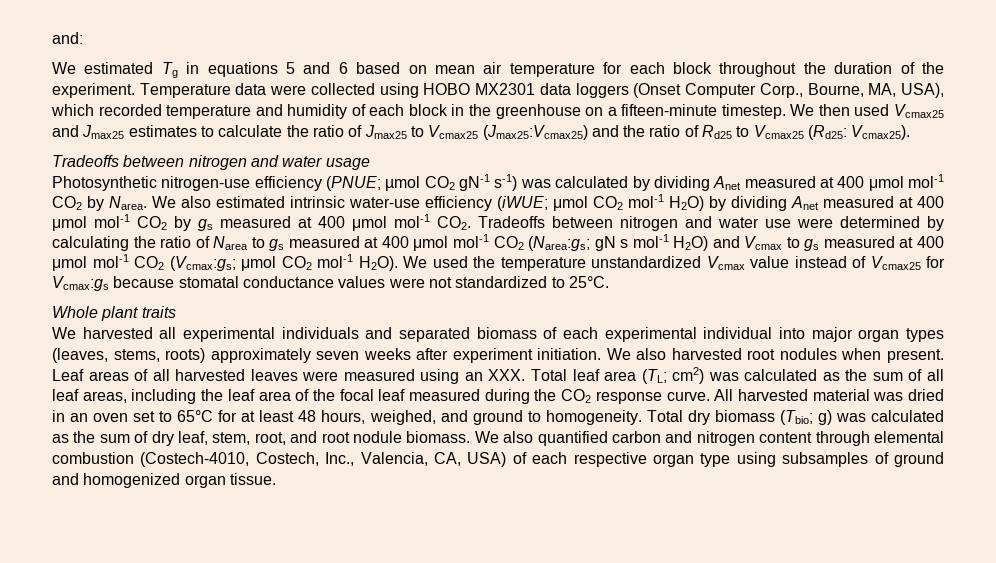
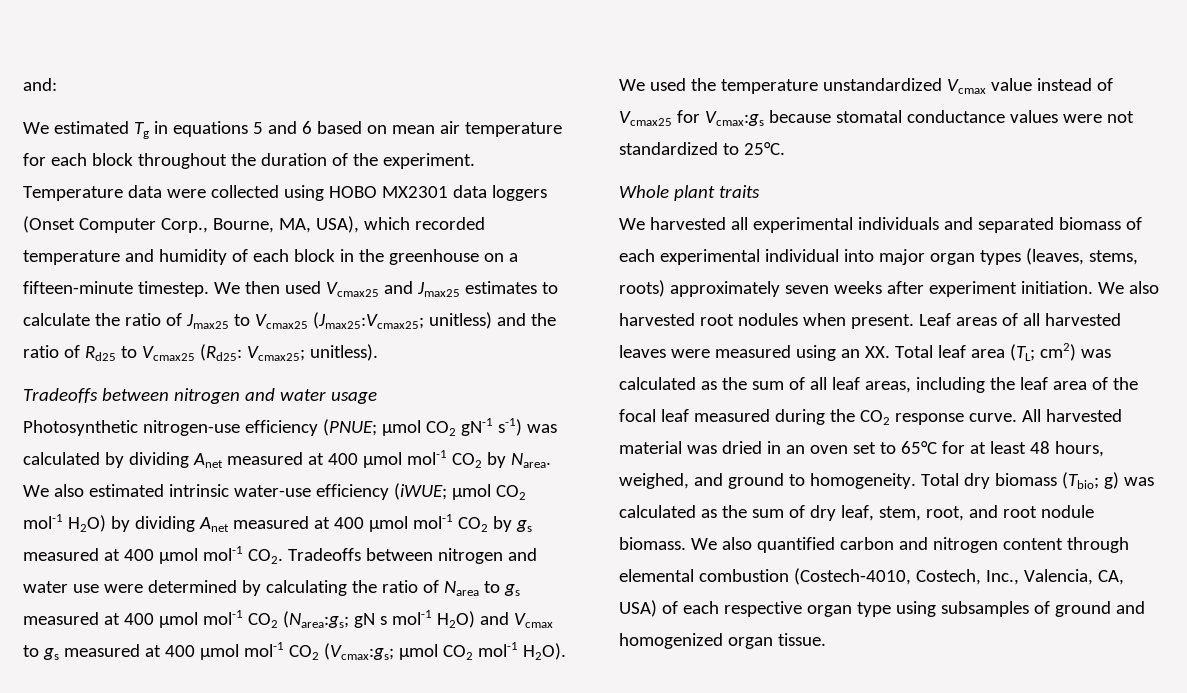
[482,125,588,140] (Jmax25:Vcmax25) -> [312,312,492,329] (Jmax25:Vcmax25; unitless)
[851,125,911,140] Vcmax25). -> [246,344,378,361] Vcmax25; unitless).
[488,369,526,381] XXX. -> [864,346,890,358] XX.

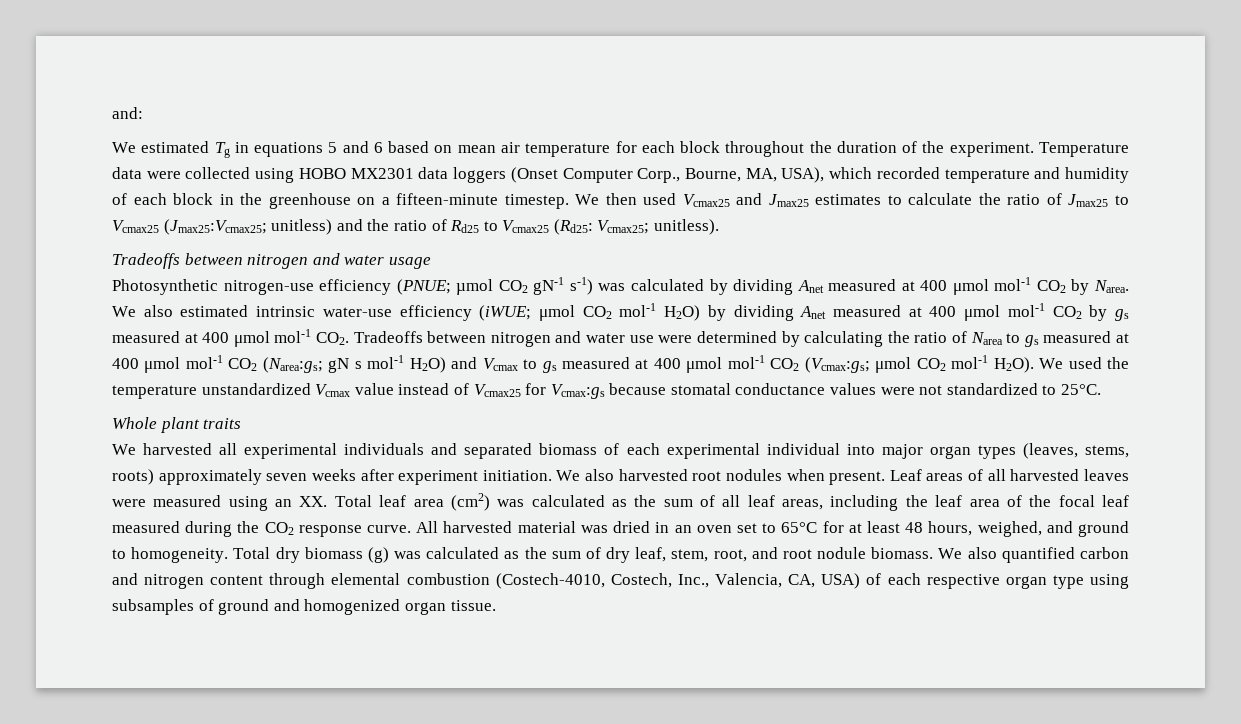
[1009,343,1076,361] (TL; cm2) -> [450,493,490,511] (cm2)
[1061,472,1119,489] (Tbio; g) -> [367,547,389,563] (g)

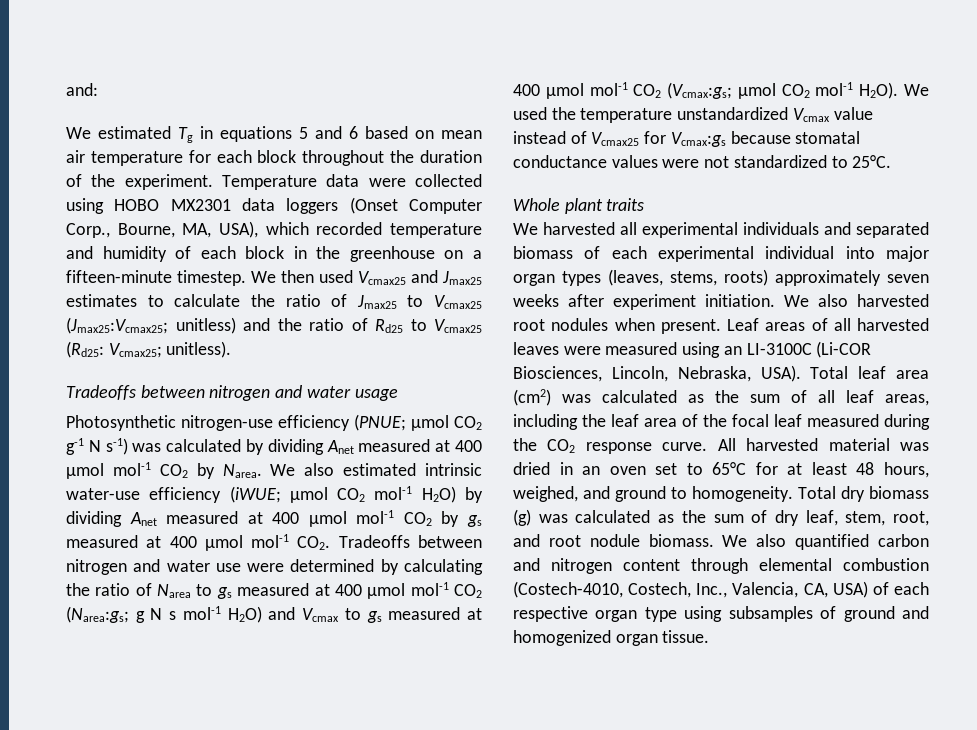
[533,277,565,295] gN-1 -> [66,438,101,455] g-1 N
[328,358,350,373] gN -> [135,608,163,623] g N
[299,496,328,507] XX. -> [746,341,872,358] [513,365,801,382] LI-3100C (Li-COR Biosciences, Lincoln, Nebraska, USA).

